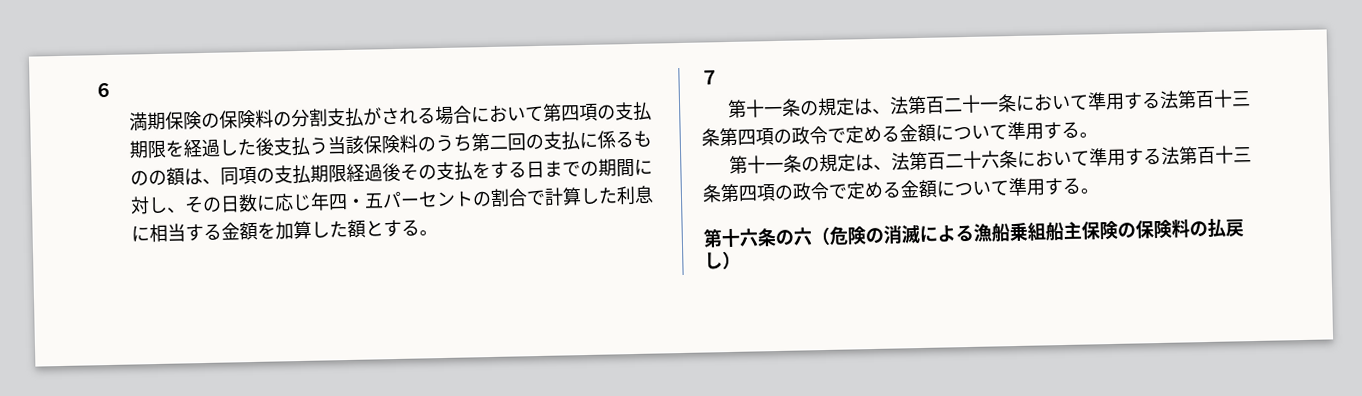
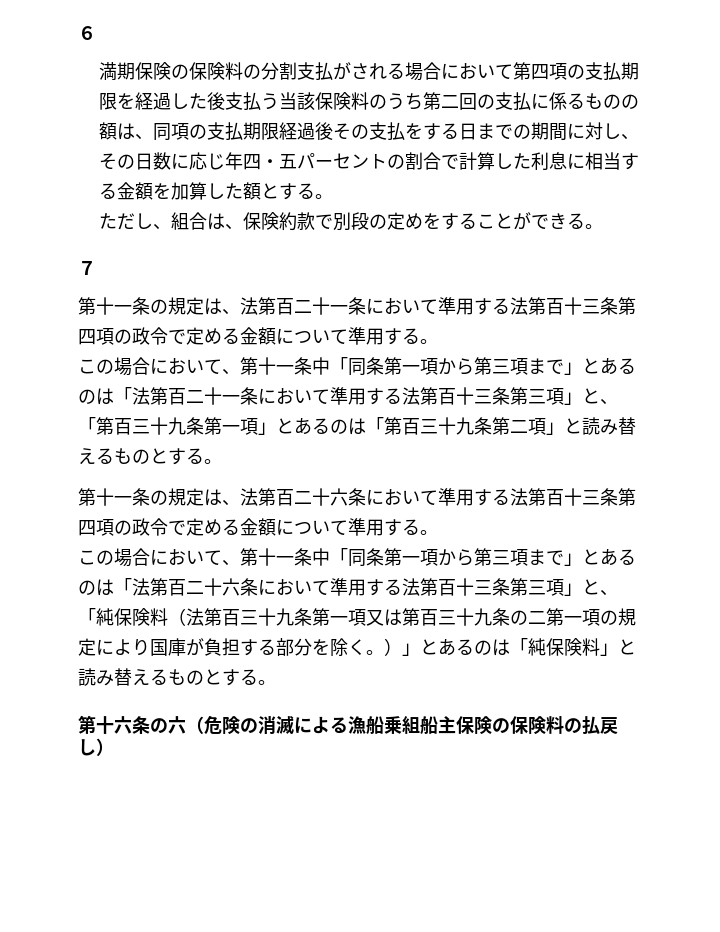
(438, 233) none -> [99,212,604,231] // ただし、組合は、保険約款で別段の定めをすることができる。
(1098, 135) none -> [78,357,636,376] [78,387,618,405] [78,417,636,435] [78,448,222,465] // この場合において、第十一条中「同条第一項から第三項まで」とあるのは「法第百二十一条において準用する法第百十三条第三項」と、「第百三十九条第一項」とあるのは「第百三十九条第二項」と読み替えるものとする。
(1099, 191) none -> [78,548,636,567] [78,578,618,596] [78,608,636,626] [78,638,636,656] [78,668,276,686] // この場合において、第十一条中「同条第一項から第三項まで」とあるのは「法第百二十六条において準用する法第百十三条第三項」と、「純保険料（法第百三十九条第一項又は第百三十九条の二第一項の規定により国庫が負担する部分を除く。）」とあるのは「純保険料」と読み替えるものとする。

